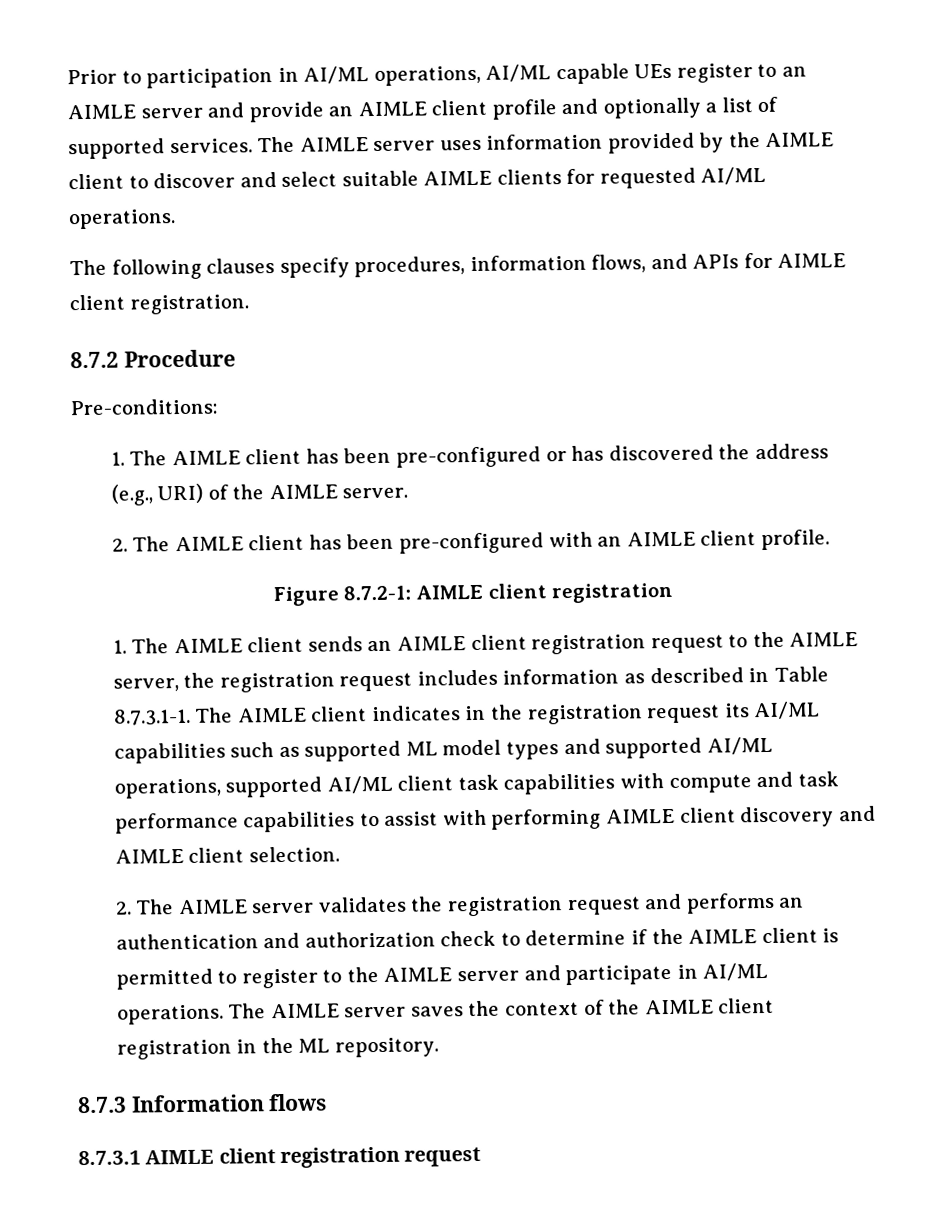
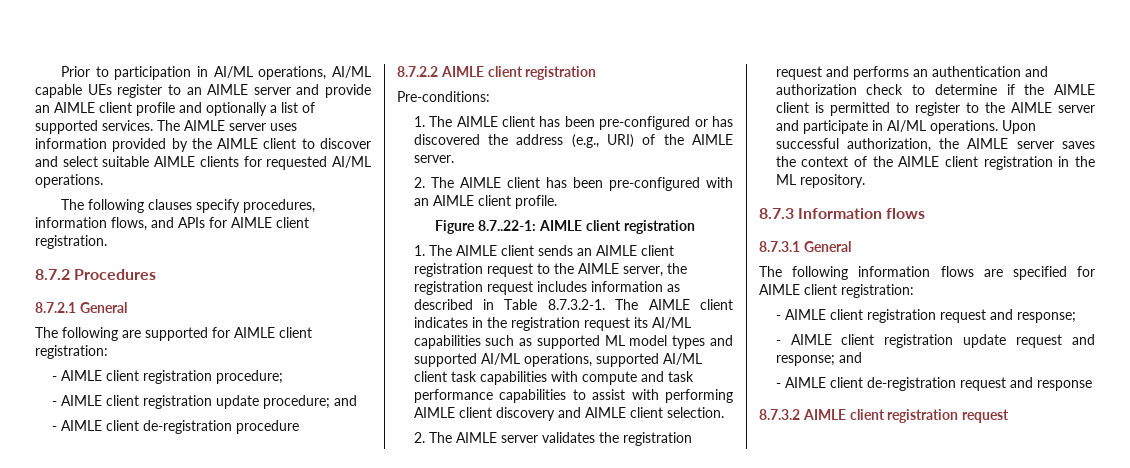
[123,349,236,368] Procedure -> [74,269,157,280] [35,302,127,313] [35,327,312,341] [35,345,108,359] [51,370,283,384] [51,395,357,409] [51,420,299,434] [397,66,597,80] Procedures // 8.7.2.1 General // The following are supported for AIMLE client registration: // - AIMLE client registration procedure; // - AIMLE client registration update procedure; and // - AIMLE client de-registration procedure // 8.7.2.2 AIMLE client registration
[343,585,412,601] 8.7.2-1: -> [478,220,536,231] 8.7..22-1:
[113,708,191,726] 8.7.3.1-1. -> [547,299,605,310] 8.7.3.2-1.
[228,1003,267,1019] The -> [1001,120,1036,134] [775,138,960,152] Upon successful authorization, the
(141, 1158) none -> [803,241,851,252] [759,266,1095,280] [759,284,914,298] [775,309,1076,323] [775,334,1095,348] [775,352,862,366] [775,377,1092,391] [759,409,800,420] General // The following information flows are specified for AIMLE client registration: // - AIMLE client registration request and response; // - AIMLE client registration update request and response; and // - AIMLE client de-registration request and response // 8.7.3.2

